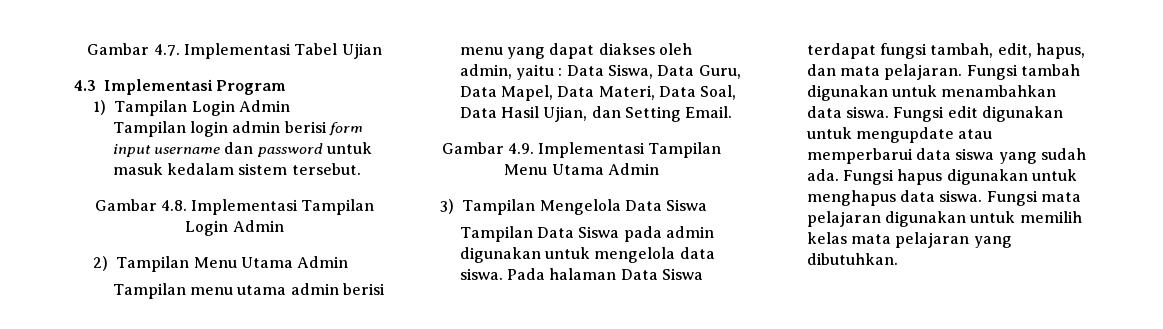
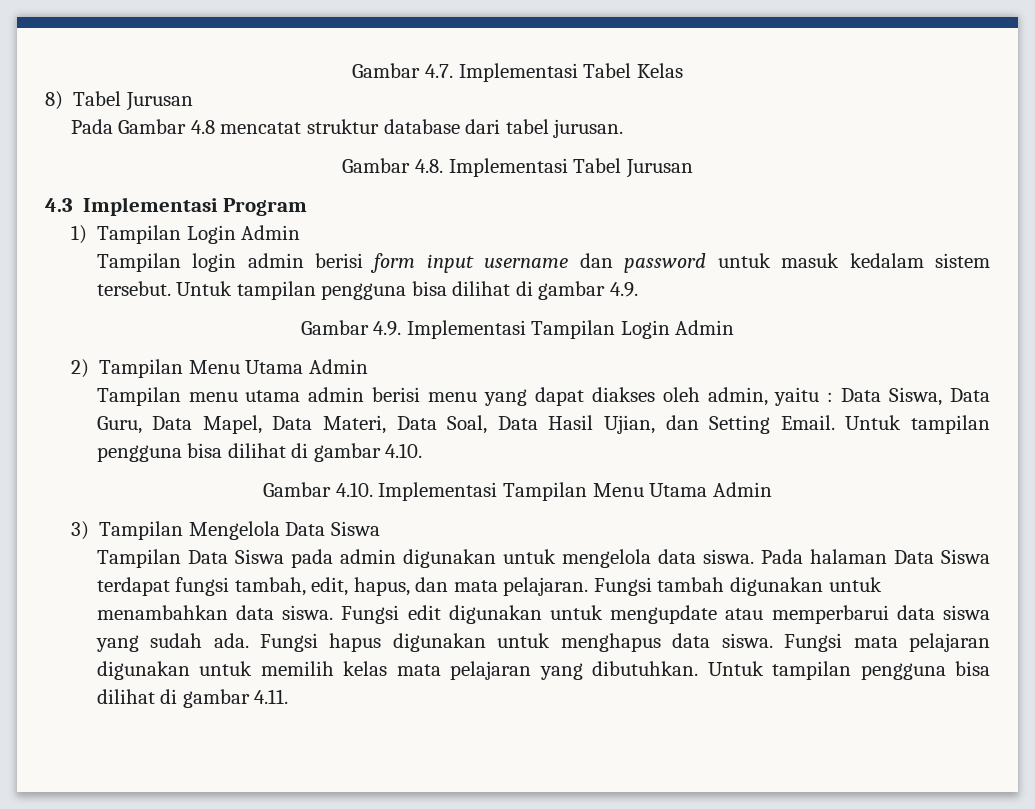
[341,43,382,59] Ujian -> [636,63,683,78] [45,91,193,111] [70,119,624,138] [342,158,693,178] Kelas // 8) Tabel Jurusan // Pada Gambar 4.8 mencatat struktur database dari tabel jurusan. // Gambar 4.8. Implementasi Tabel Jurusan
[94,199,187,211] // Gambar 4.8. -> [176,281,638,300] [300,320,402,336] Untuk tampilan pengguna bisa dilihat di gambar 4.9. // Gambar 4.9.
[441,142,534,154] // Gambar 4.9. -> [845,415,990,434] [96,443,423,462] [263,482,373,497] Untuk tampilan pengguna bisa dilihat di gambar 4.10. // Gambar 4.10.
(898, 259) none -> [707,661,991,680] [96,689,289,708] Untuk tampilan pengguna bisa dilihat di gambar 4.11.

